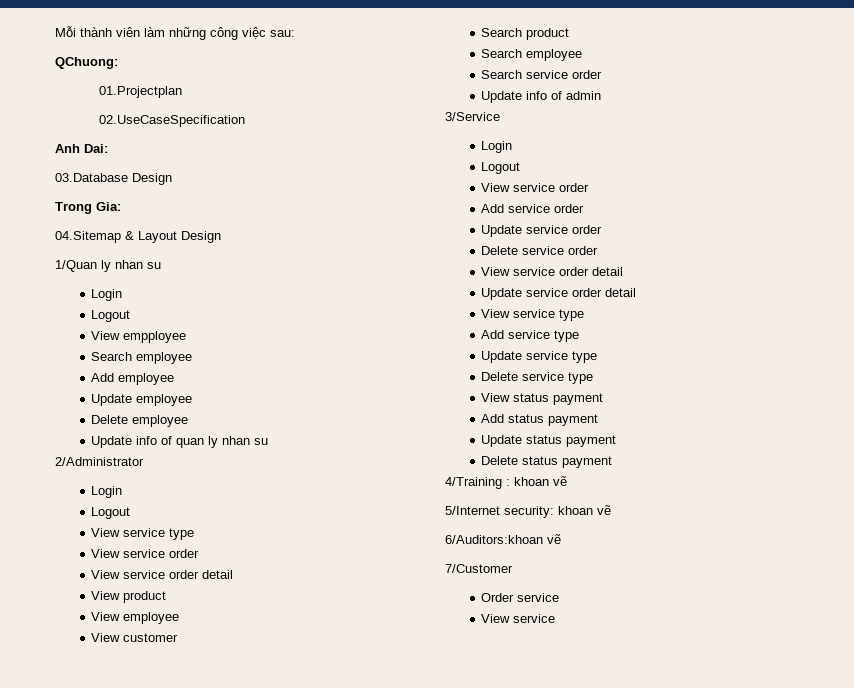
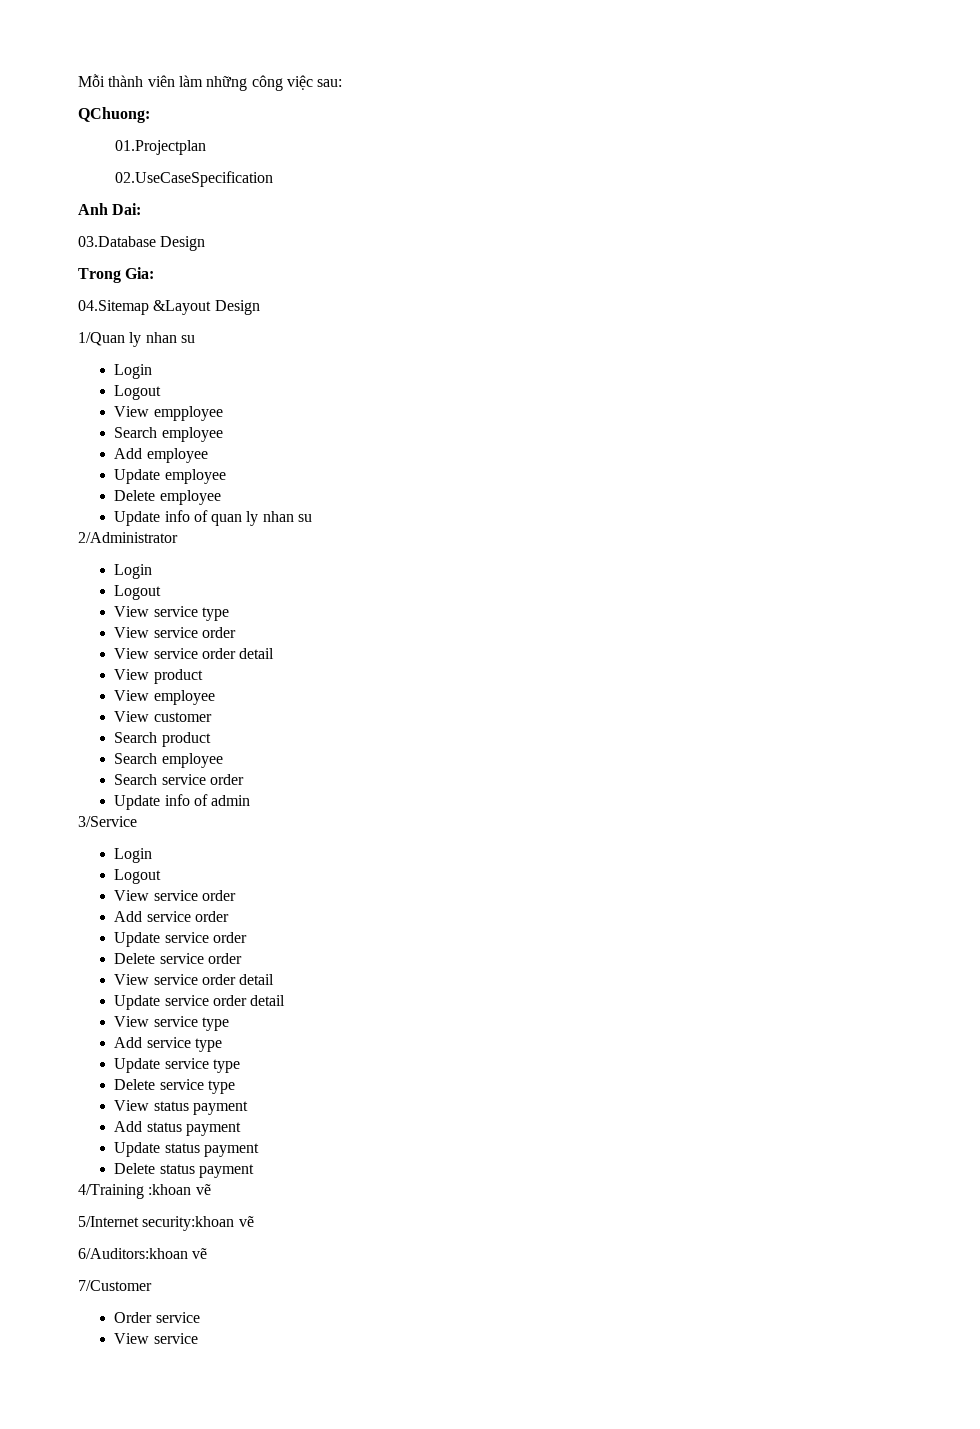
[125,231,177,243] & Layout -> [153,300,212,315] &Layout
[506,477,549,486] : khoan -> [148,1184,192,1195] :khoan
[504,506,593,518] security: khoan -> [142,1216,235,1231] security:khoan

